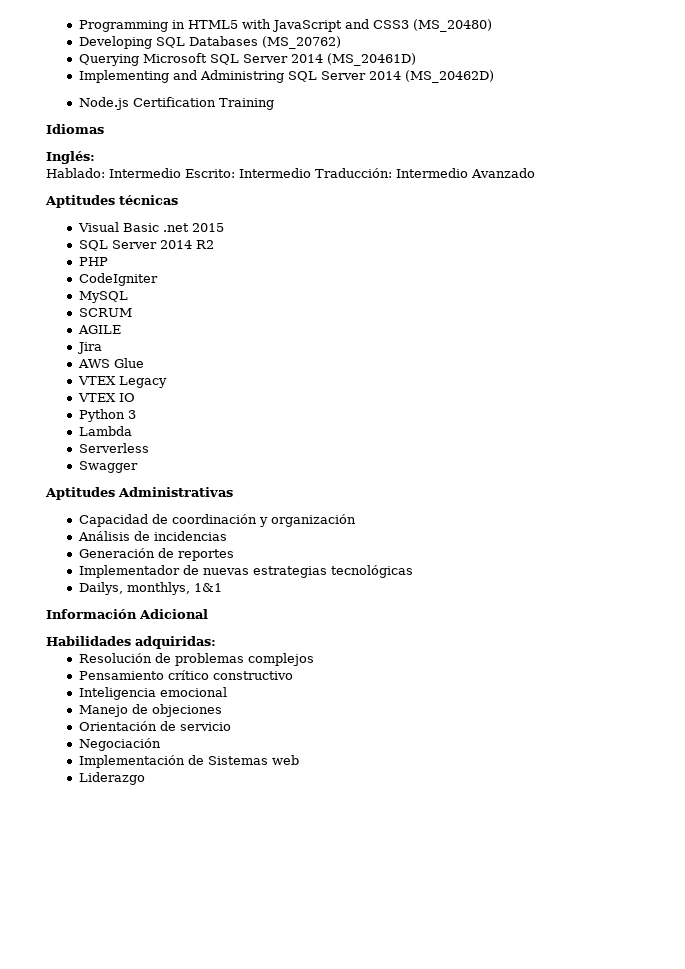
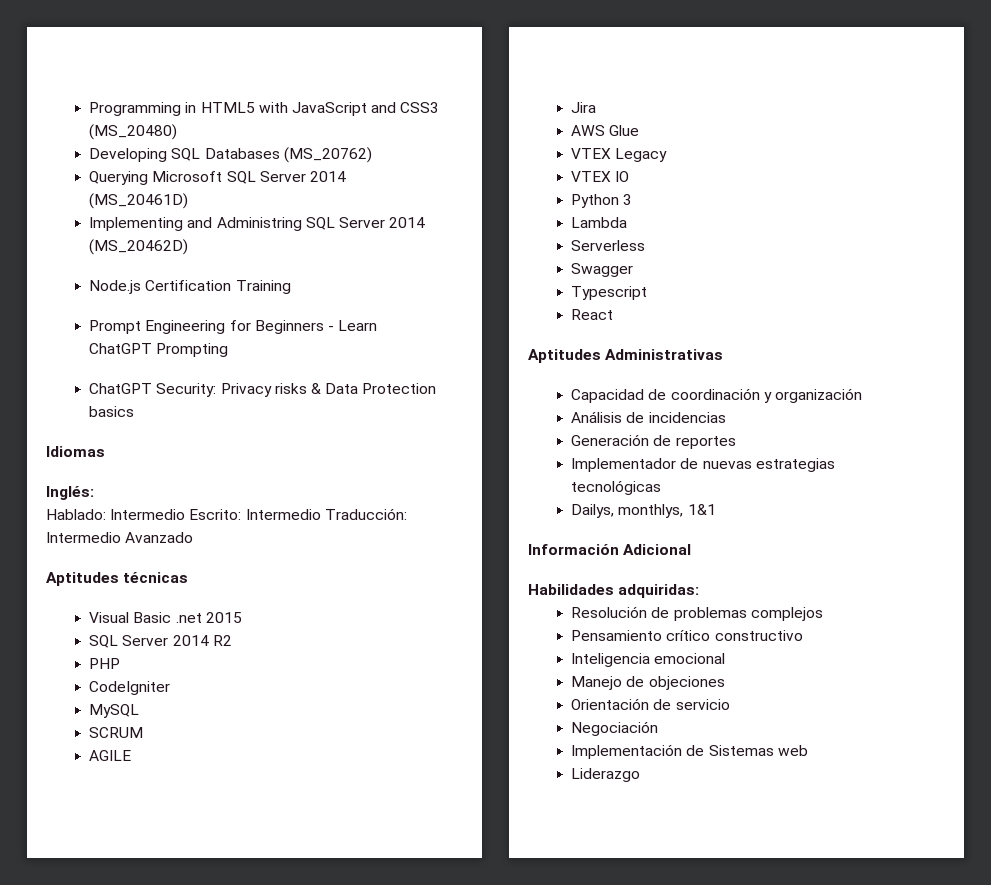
(275, 104) none -> [89,320,378,334] [89,343,229,357] [89,383,437,397] [89,406,135,417] // Prompt Engineering for Beginners - Learn ChatGPT Prompting // ChatGPT Security: Privacy risks & Data Protection basics
(139, 467) none -> [571,286,648,300] [571,309,614,320] // Typescript // React

